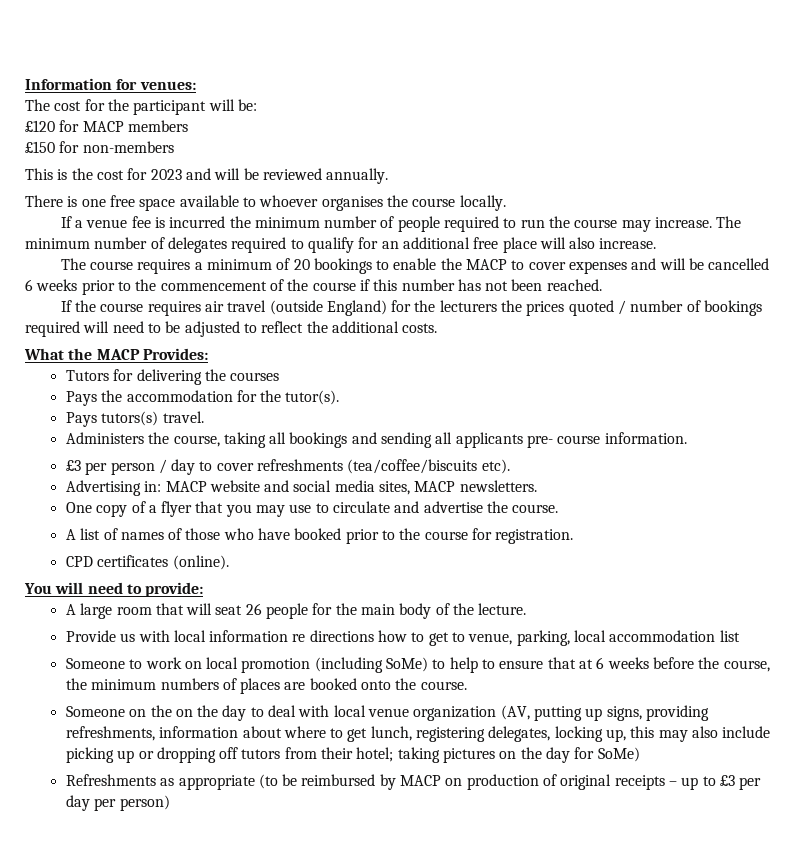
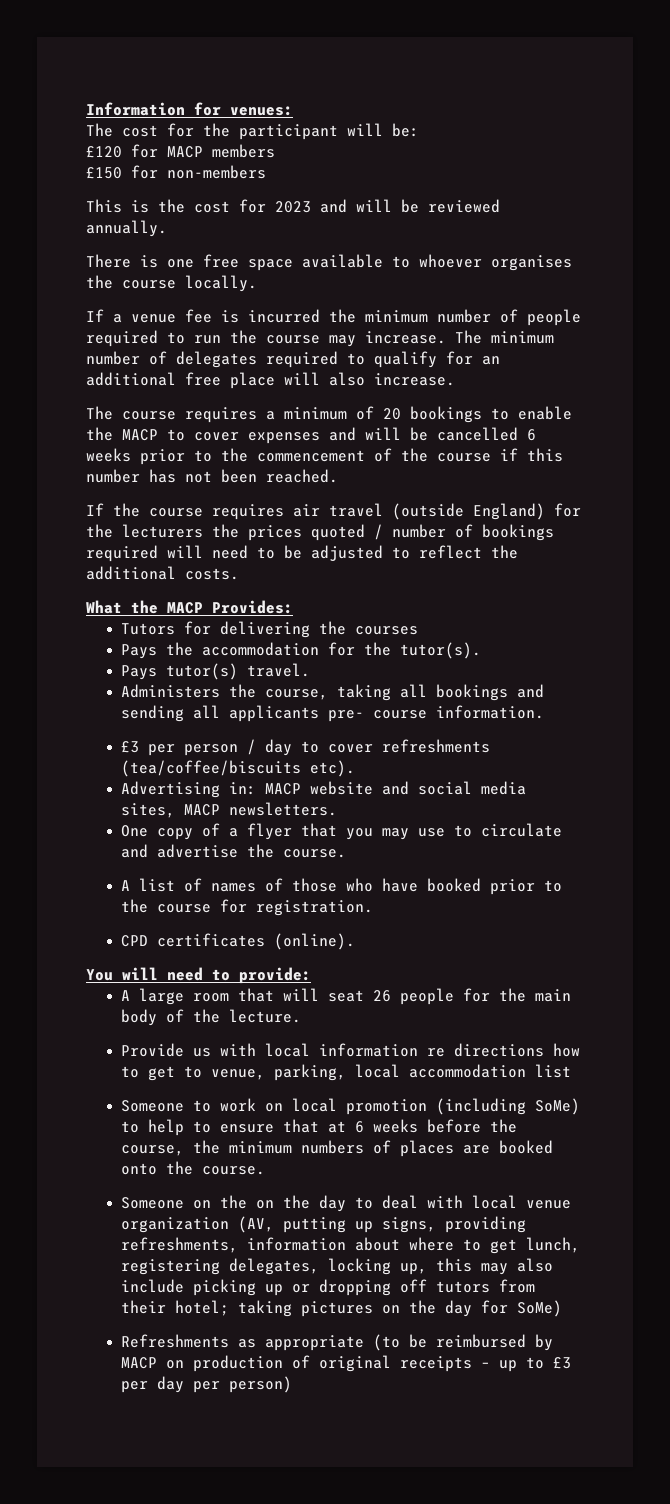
[101,411,159,426] tutors(s) -> [165,663,238,680] tutor(s)

